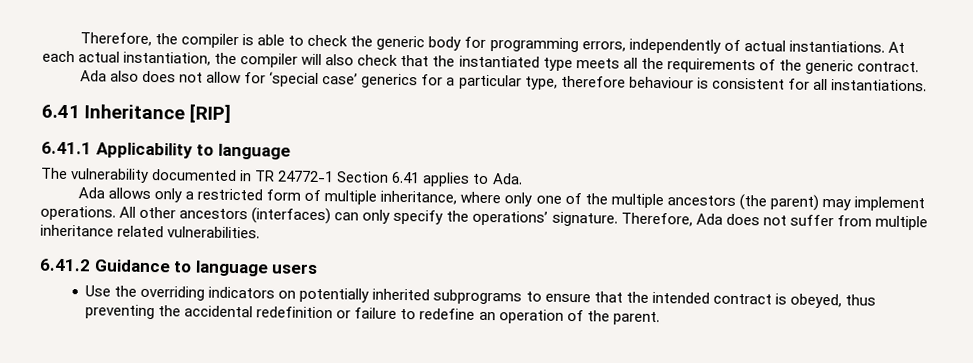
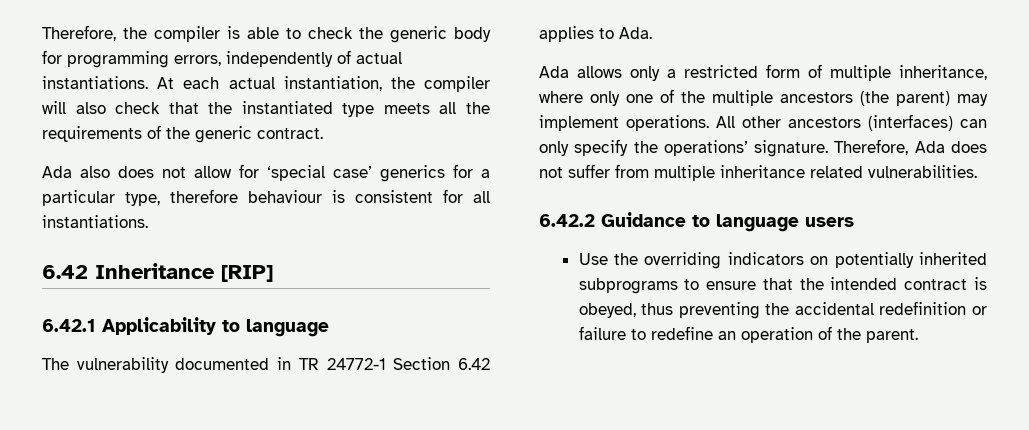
[41,104,80,119] 6.41 -> [42,265,88,279] 6.42
[41,141,92,155] 6.41.1 -> [42,319,96,332] 6.42.1
[391,171,421,184] 6.41 -> [458,358,491,370] 6.42
[39,258,91,272] 6.41.2 -> [539,214,595,227] 6.42.2

